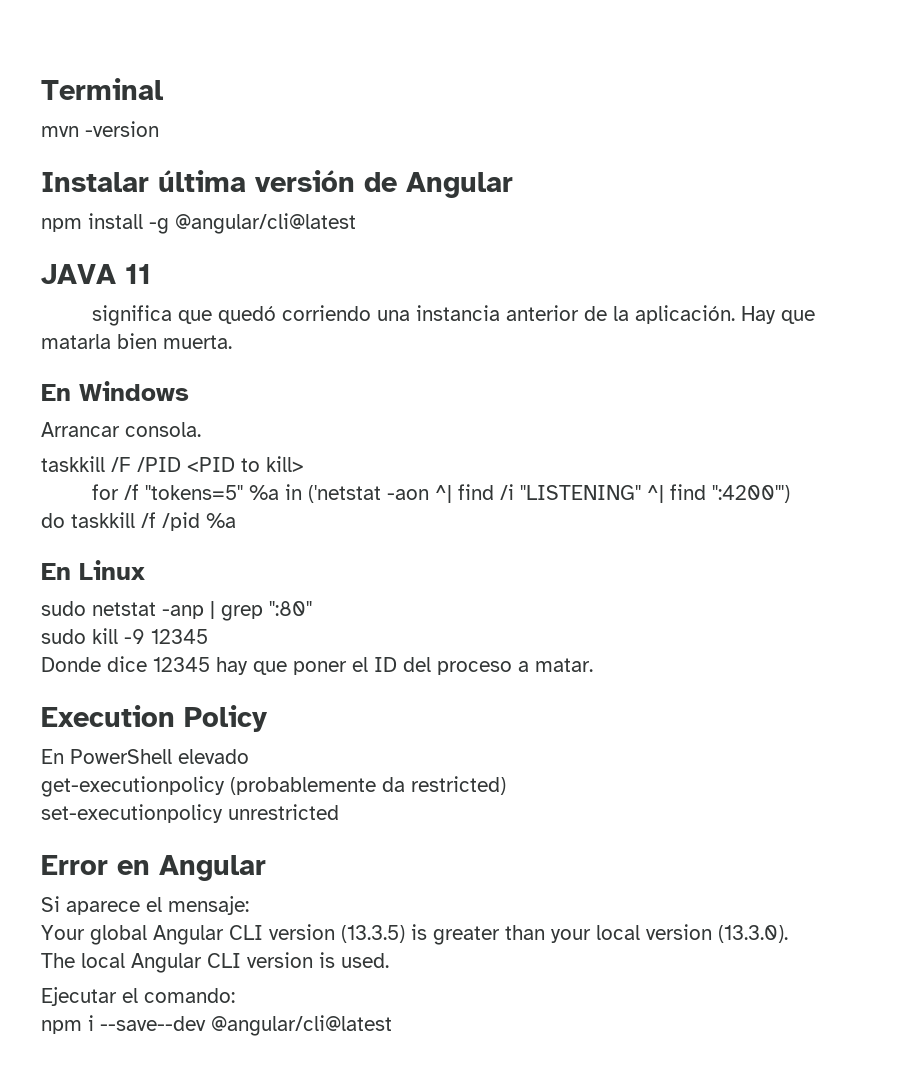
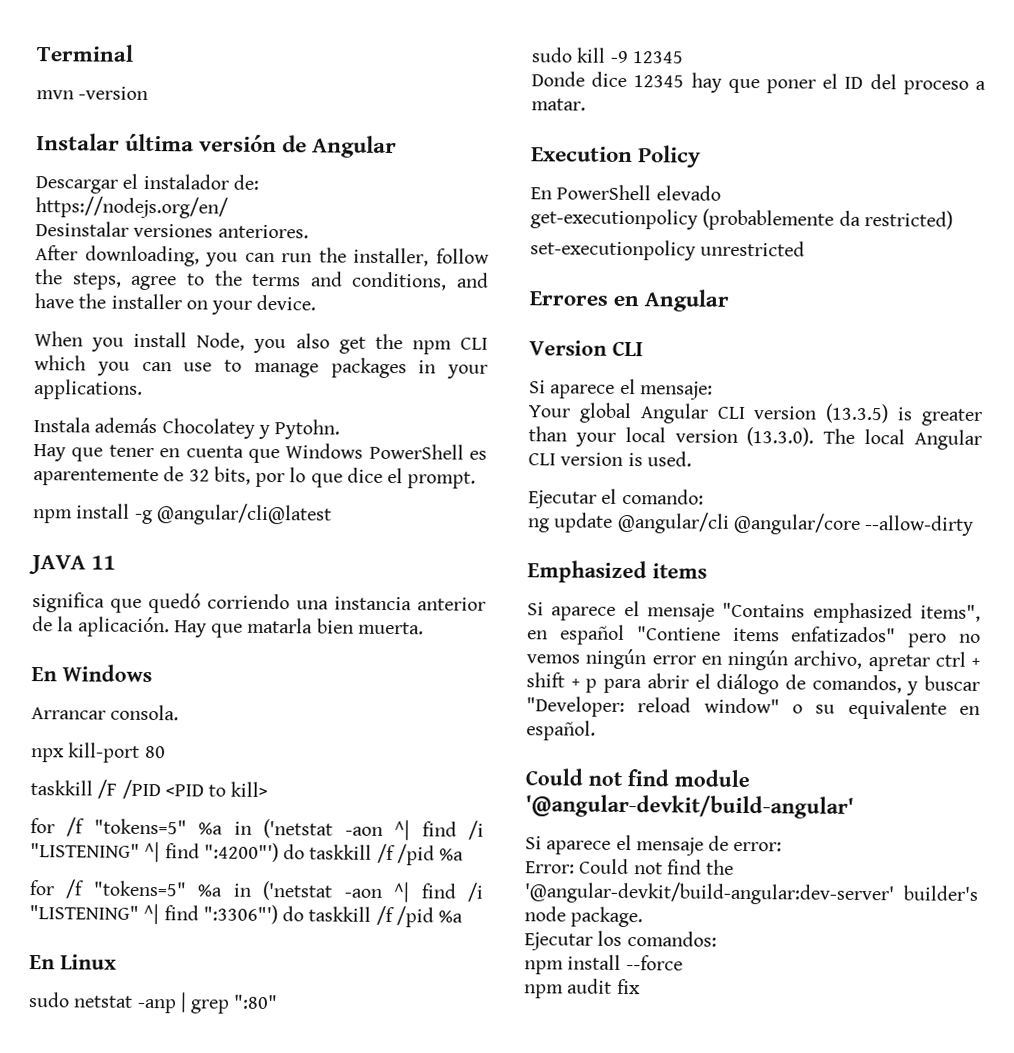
(513, 185) none -> [35,173,259,194] [35,196,228,219] [35,221,309,239] [35,245,490,267] [35,269,489,291] [34,293,317,315] [34,331,488,355] [34,355,488,379] [34,379,143,400] [33,417,341,440] [33,443,487,464] [33,466,477,489] // Descargar el instalador de: // https://nodejs.org/en/ // Desinstalar versiones anteriores. // After downloading, you can run the installer, follow the steps, agree to the terms and conditions, and have the installer on your device. // When you install Node, you also get the npm CLI which you can use to manage packages in your applications. // Instala además Chocolatey y Pytohn. // Hay que tener en cuenta que Windows PowerShell es aparentemente de 32 bits, por lo que dice el prompt.
(201, 429) none -> [31,742,166,763] // npx kill-port 80
(236, 520) none -> [29,879,485,903] [29,903,464,928] // for /f "tokens=5" %a in ('netstat -aon ^| find /i "LISTENING" ^| find ":3306"') do taskkill /f /pid %a
[41,855,108,875] Error -> [529,291,608,306] Errores
(266, 868) none -> [529,340,643,357] // Version CLI
[41,1015,392,1036] npm i --save--dev @angular/cli@latest -> [527,511,975,536] [527,560,707,584] [527,600,981,624] [527,624,981,648] [526,648,980,672] [526,672,980,696] [526,696,980,720] [526,720,596,741] [525,768,750,788] [525,794,854,819] [525,834,783,856] [525,858,735,875] [524,881,979,906] [524,906,644,928] [524,930,717,951] [524,954,683,975] [524,978,641,999] ng update @angular/cli @angular/core --allow-dirty // Emphasized items // Si aparece el mensaje "Contains emphasized items", en español "Contiene items enfatizados" pero no vemos ningún error en ningún archivo, apretar ctrl + shift + p para abrir el diálogo de comandos, y buscar "Developer: reload window" o su equivalente en español. // Could not find module '@angular-devkit/build-angular' // Si aparece el mensaje de error: // Error: Could not find the '@angular-devkit/build-angular:dev-server' builder's node package. // Ejecutar los comandos: // npm install --force // npm audit fix

